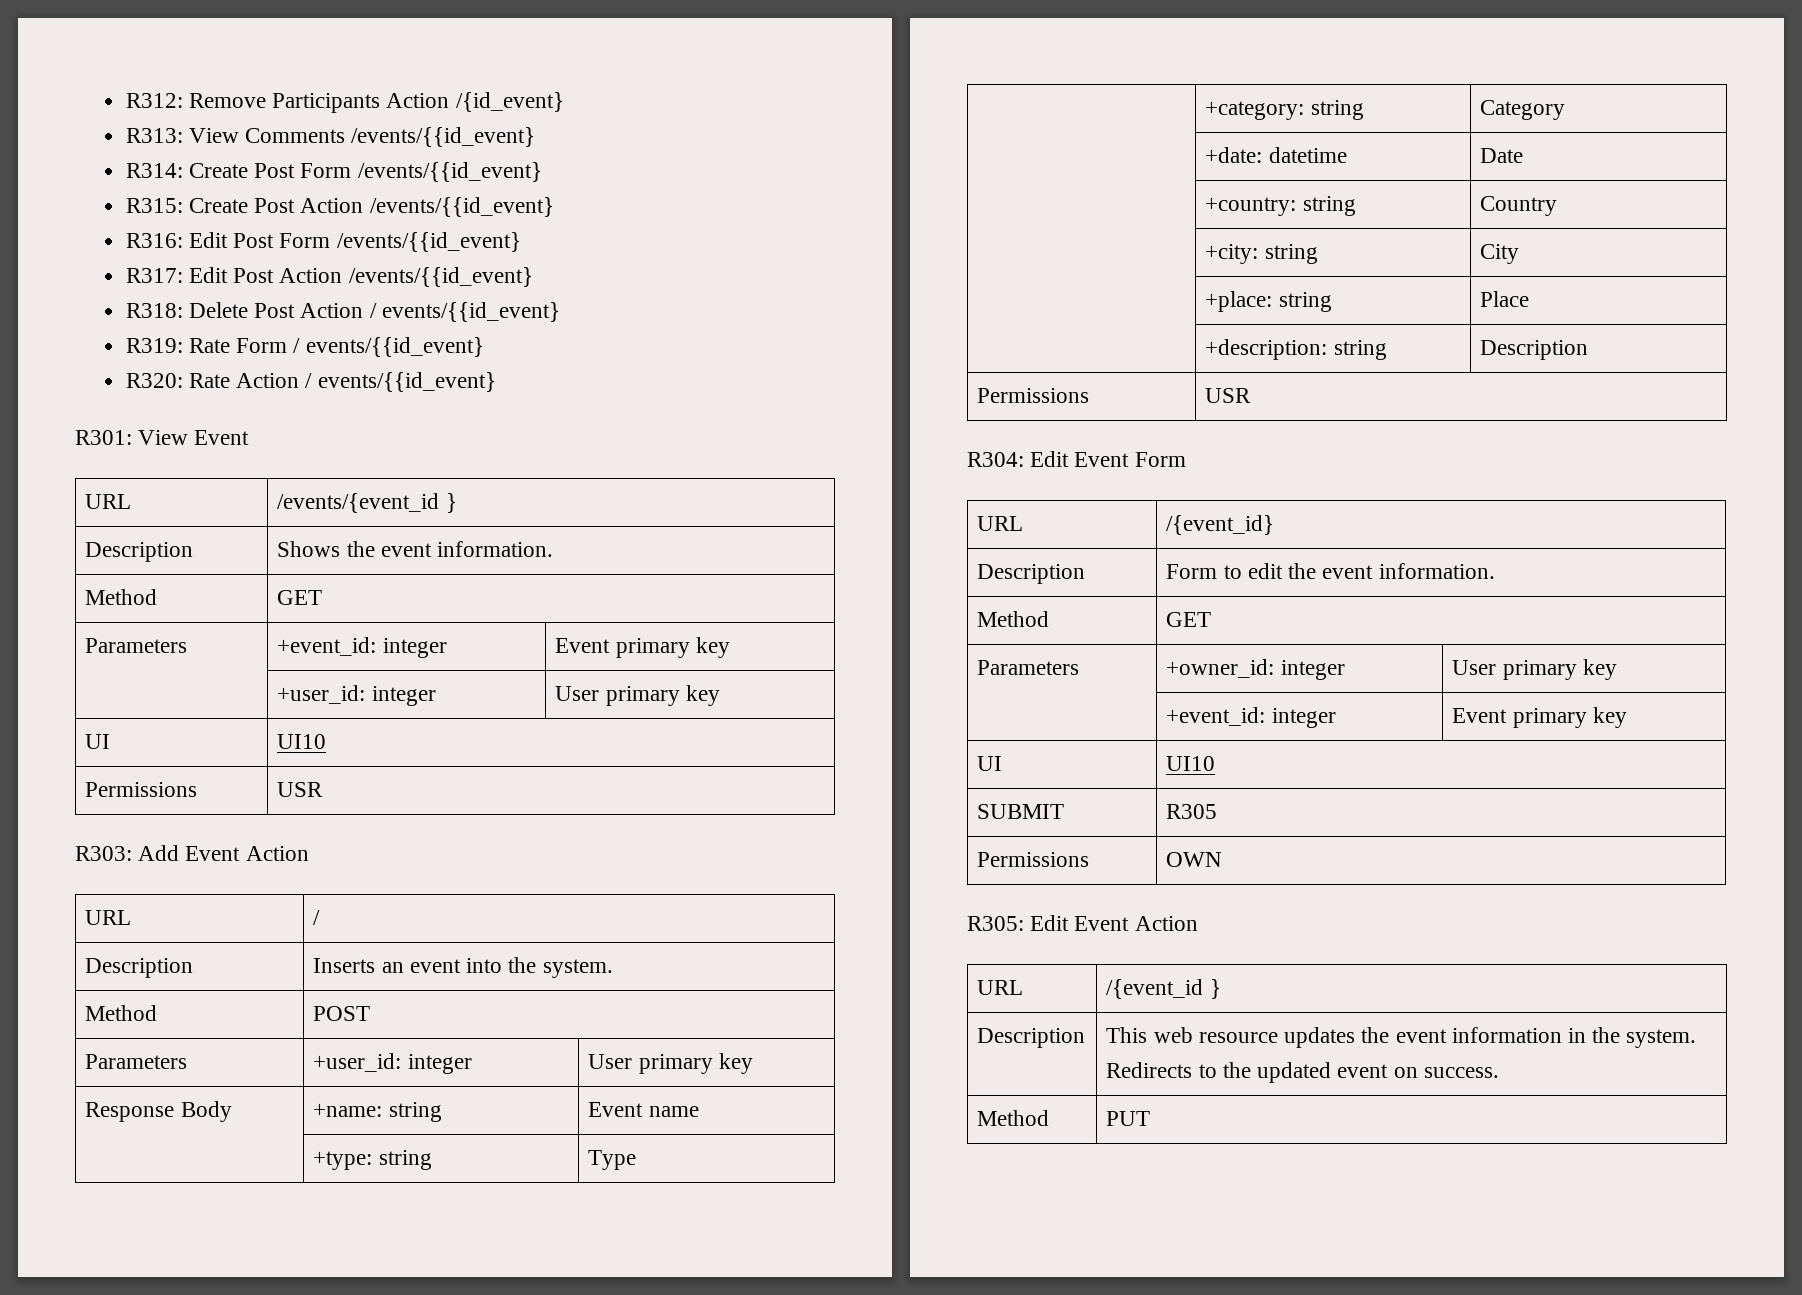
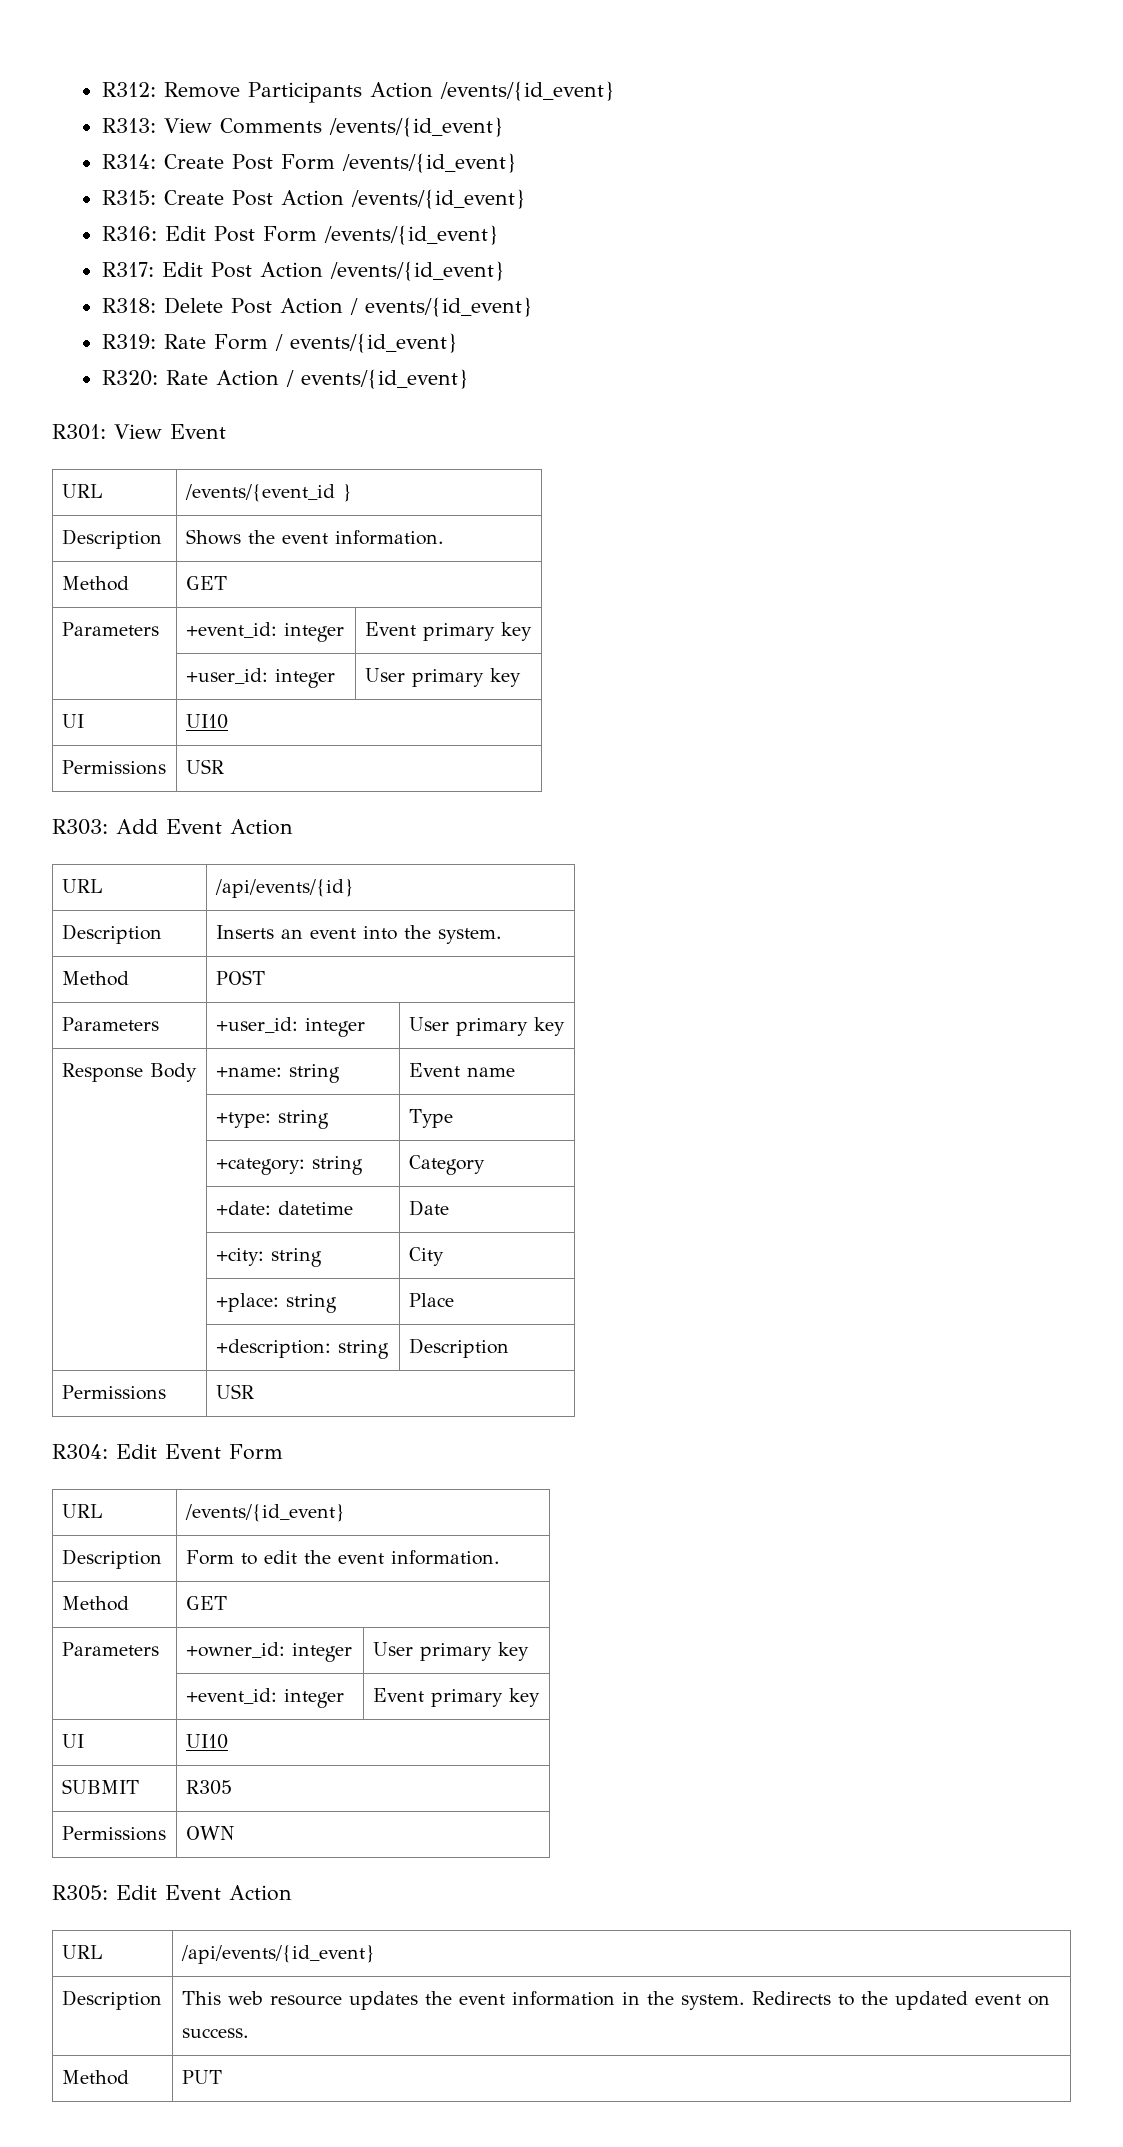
[455,92,564,112] /{id_event} -> [440,81,616,101] /events/{id_event}
[351,127,536,147] /events/{{id_event} -> [329,117,505,137] /events/{id_event}
[357,162,542,182] /events/{{id_event} -> [342,153,518,173] /events/{id_event}
[369,197,554,217] /events/{{id_event} -> [351,189,527,209] /events/{id_event}
[336,232,521,252] /events/{{id_event} -> [324,225,500,245] /events/{id_event}
[348,267,533,287] /events/{{id_event} -> [330,261,506,281] /events/{id_event}
[381,302,560,322] events/{{id_event} -> [365,297,534,317] events/{id_event}
[305,337,484,357] events/{{id_event} -> [290,333,459,353] events/{id_event}
[317,372,496,392] events/{{id_event} -> [301,369,470,389] events/{id_event}
[313,910,321,925] / -> [214,879,354,898] /api/events/{id}
[1205,196,1356,216] [1480,196,1558,216] // | +country: string | Country -> (449, 1208) none
[1166,515,1275,535] /{event_id} -> [184,1504,345,1522] /events/{id_event}
[1106,979,1221,999] /{event_id } -> [180,1945,375,1964] /api/events/{id_event}

